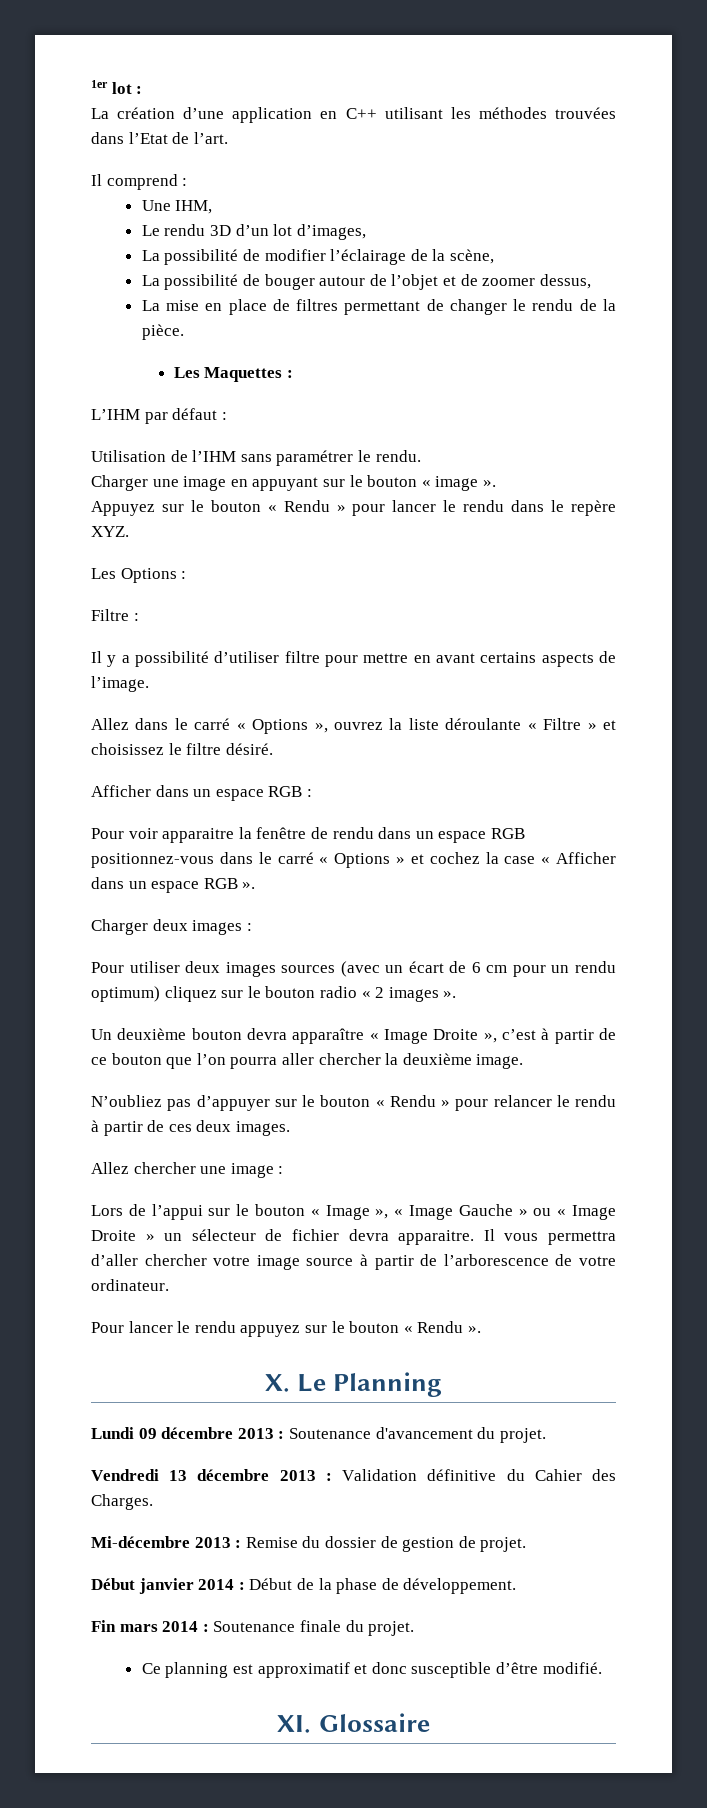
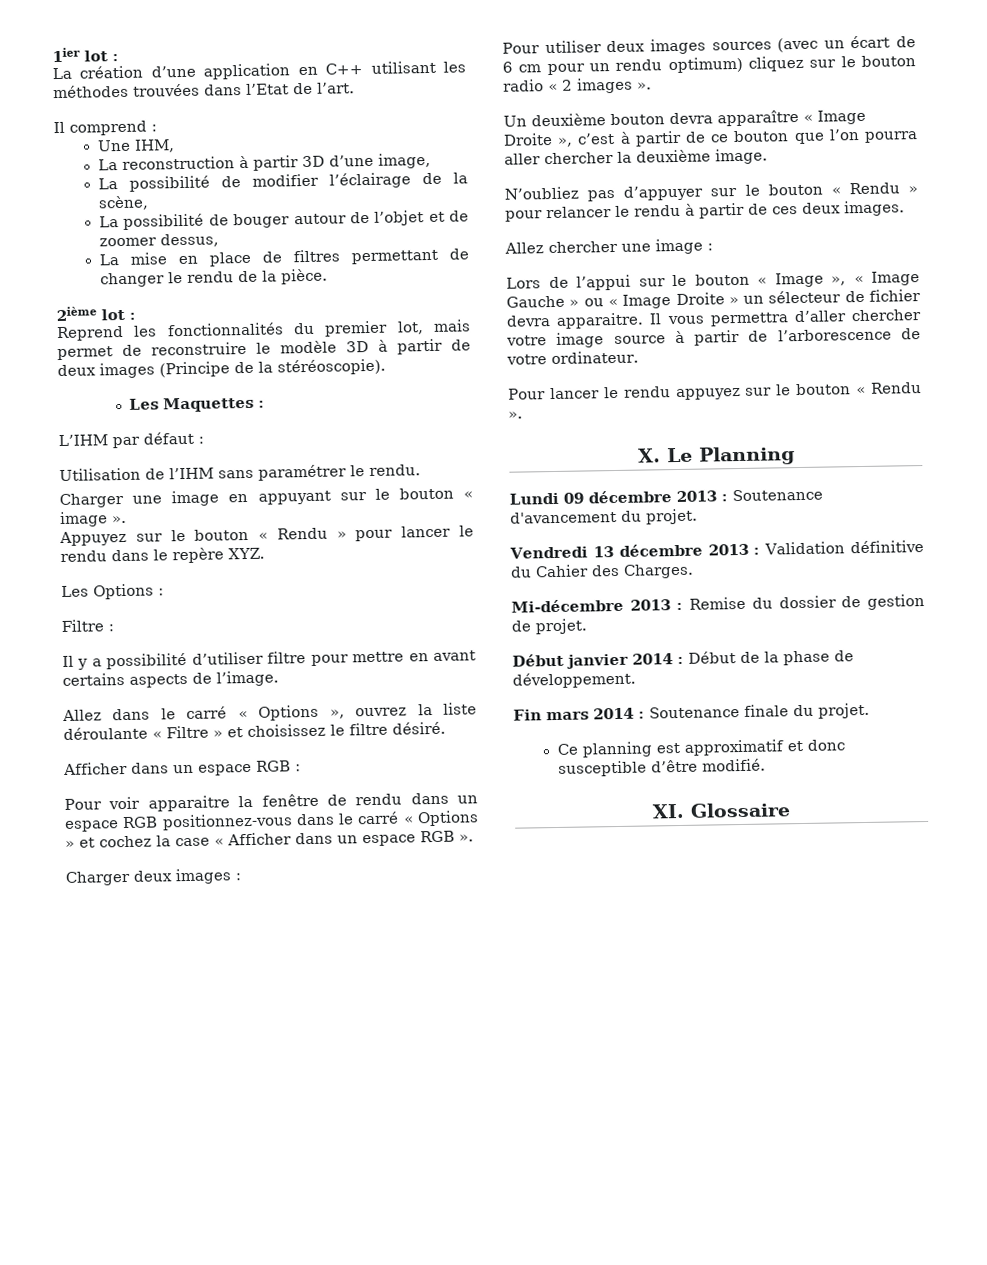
[91,80,108,88] 1er -> [52,47,80,63] 1ier
[141,224,366,240] Le rendu 3D d’un lot d’images, -> [97,152,431,171] La reconstruction à partir 3D d’une image,
(184, 332) none -> [56,306,136,322] [56,319,471,342] [57,338,471,361] [57,358,386,379] // 2ième lot : // Reprend les fonctionnalités du premier lot, mais permet de reconstruire le modèle 3D à partir de deux images (Principe de la stéréoscopie).

